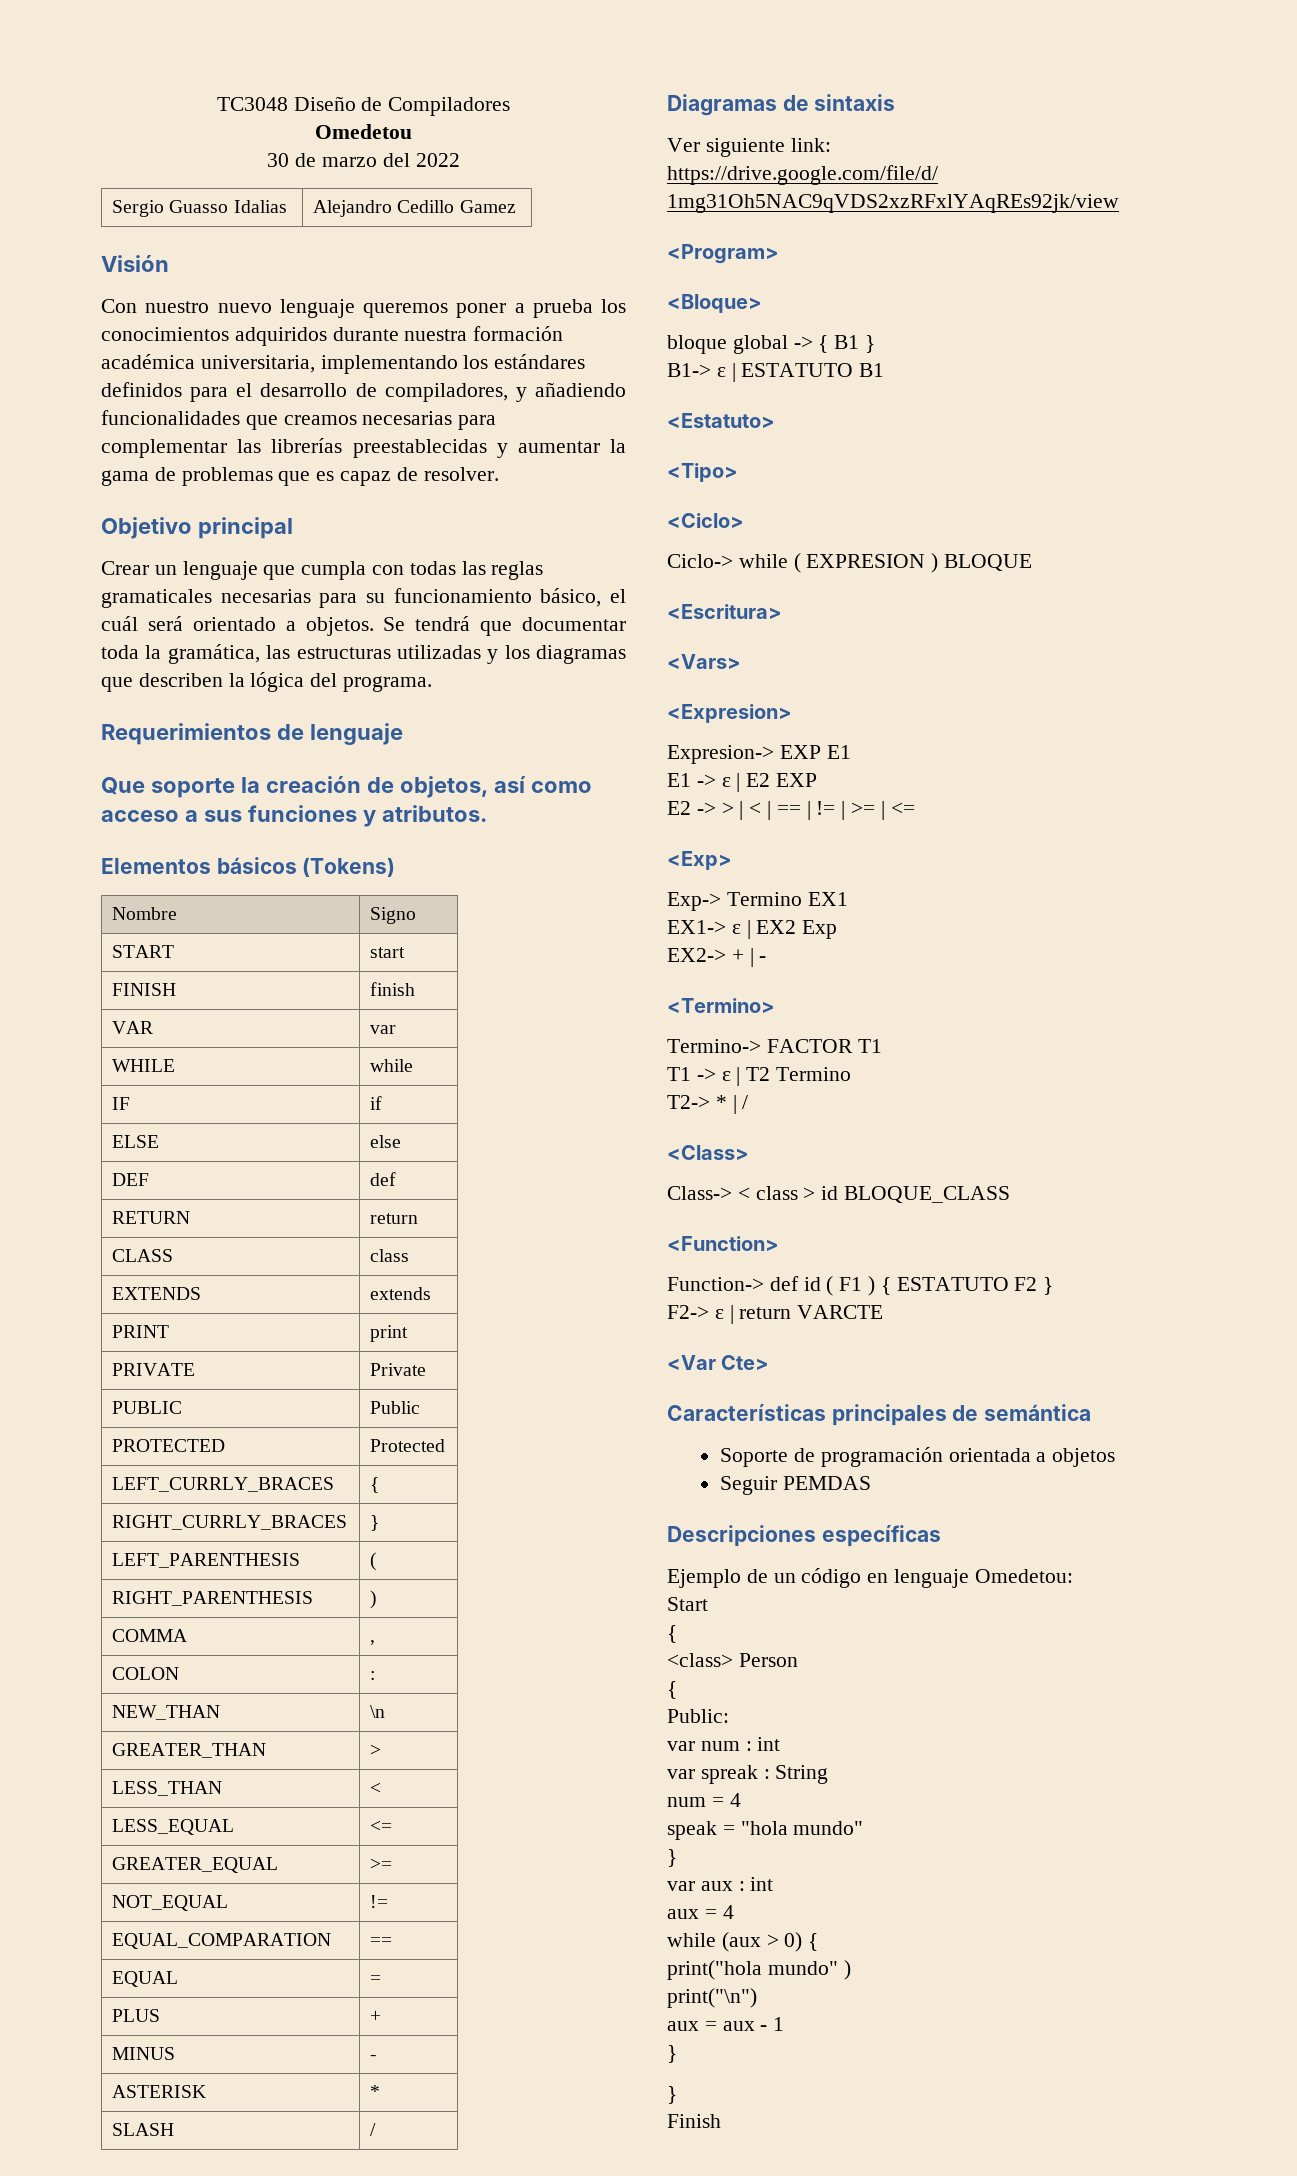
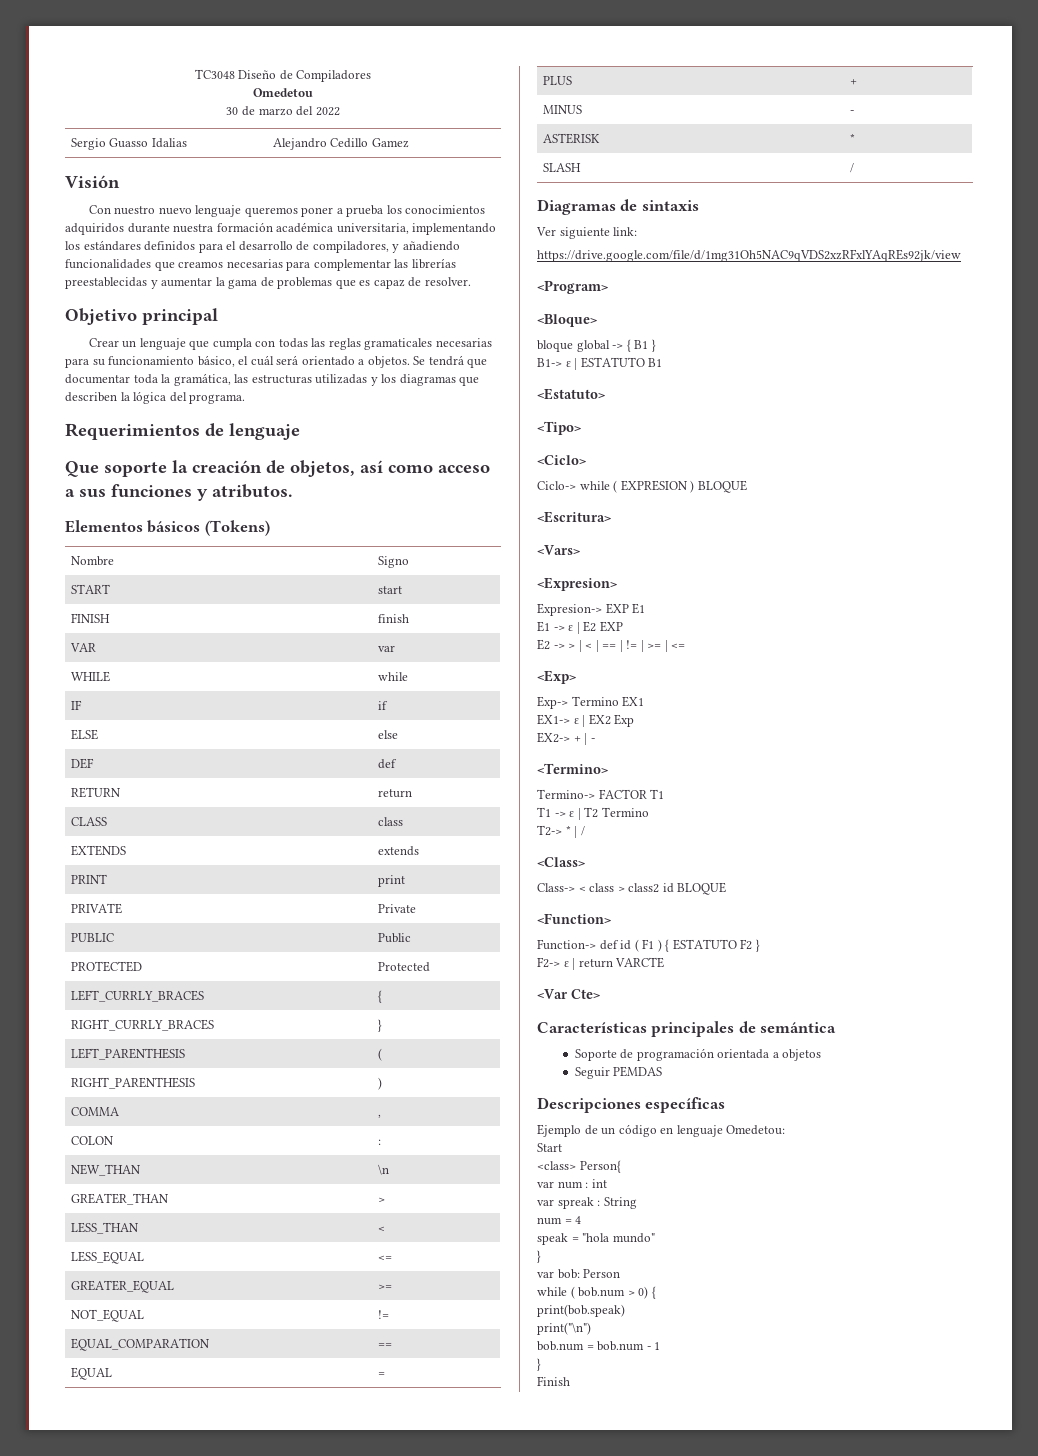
[821,1186,1011,1203] id BLOQUE_CLASS -> [628,882,727,895] class2 id BLOQUE
[667,1625,677,1643] // { -> (562, 1147) none
[738,1653,798,1667] [667,1681,677,1699] [667,1709,729,1723] Person // { // Public: -> [579,1160,621,1173] Person{
[700,1877,774,1891] [667,1905,734,1919] [667,1932,761,1952] aux : int // aux = 4 // while (aux -> [557,1269,621,1279] [537,1286,626,1299] bob: Person // while ( bob.num
[667,1960,851,1980] [667,1988,757,2008] [667,2021,755,2031] print("hola mundo" ) // print("\n") // aux = aux -> [537,1304,625,1317] [537,1322,591,1335] [537,1341,645,1351] print(bob.speak) // print("\n") // bob.num = bob.num
[667,2086,677,2104] // } -> (541, 1364) none

